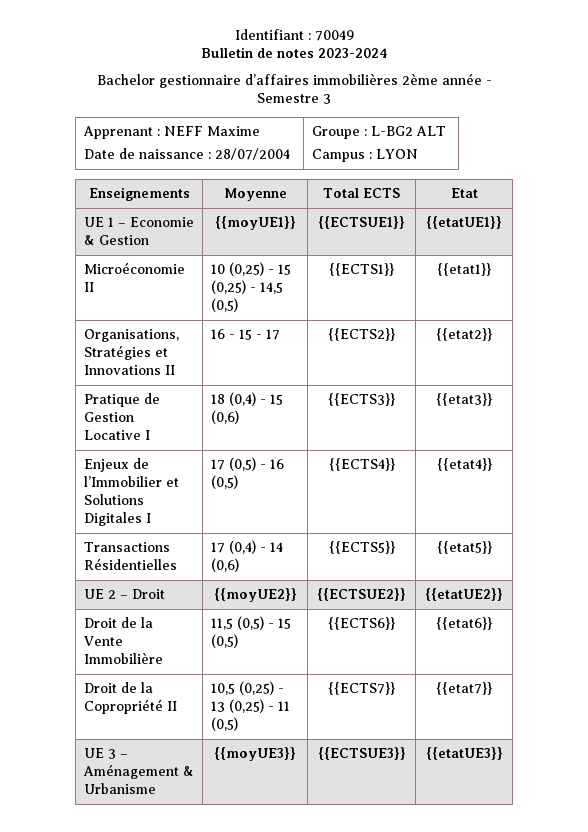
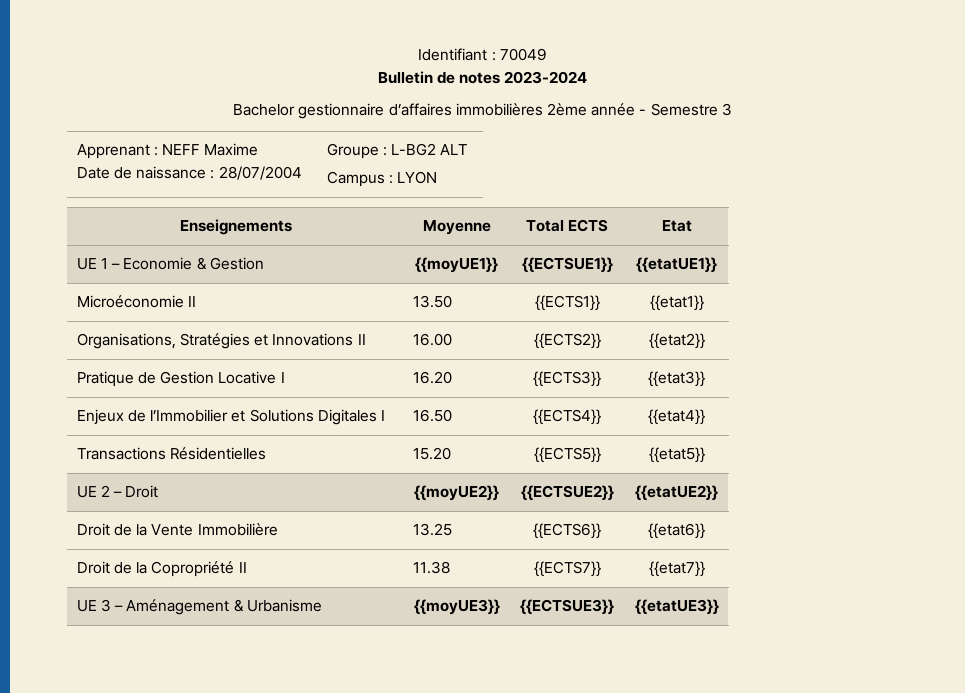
[210,262,291,276] [210,280,283,294] [210,298,238,312] 10 (0,25) - 15 (0,25) - 14,5 (0,5) -> [412,295,452,308] 13.50
[210,329,280,340] 16 - 15 - 17 -> [412,333,452,346] 16.00
[210,392,283,406] [210,410,239,424] 18 (0,4) - 15 (0,6) -> [412,371,452,384] 16.20
[210,457,284,471] [210,475,238,489] 17 (0,5) - 16 (0,5) -> [412,409,452,422] 16.50
[210,540,283,554] [210,558,239,572] 17 (0,4) - 14 (0,6) -> [412,447,451,460] 15.20
[210,616,291,630] [210,634,238,648] 11,5 (0,5) - 15 (0,5) -> [412,523,452,536] 13.25
[210,681,284,695] [210,699,290,713] [210,717,238,731] 10,5 (0,25) - 13 (0,25) - 11 (0,5) -> [412,561,450,574] 11.38

